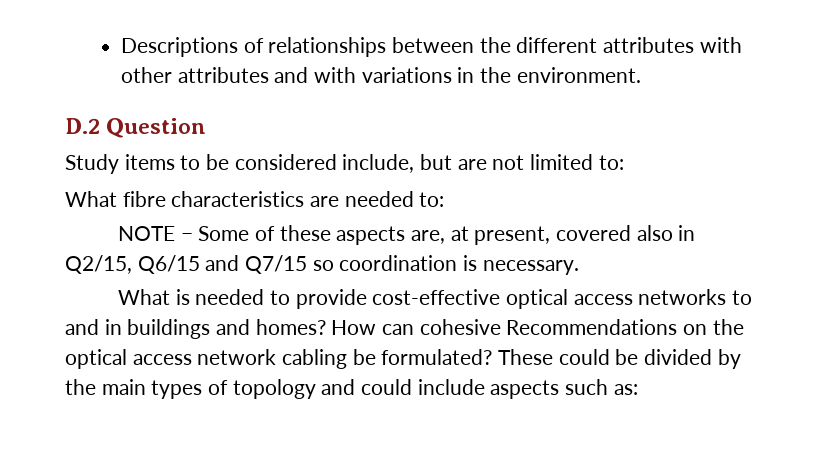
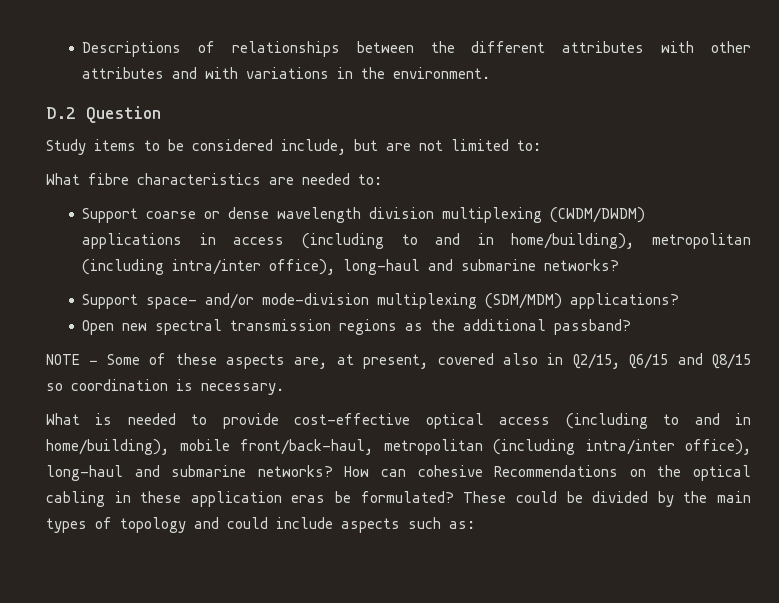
(445, 199) none -> [82,207,646,223] [82,233,752,249] [82,259,620,275] [82,293,680,309] [82,319,632,335] // Support coarse or dense wavelength division multiplexing (CWDM/DWDM) applications in access (including to and in home/building), metropolitan (including intra/inter office), long-haul and submarine networks? // Support space- and/or mode-division multiplexing (SDM/MDM) applications? // Open new spectral transmission regions as the additional passband?
[245,255,308,274] Q7/15 -> [711,353,751,369] Q8/15
[638,289,753,305] [65,319,326,339] networks to and in buildings and homes? -> [565,413,752,429] [46,439,751,455] [46,465,333,481] (including to and in home/building), mobile front/back-haul, metropolitan (including intra/inter office), long-haul and submarine networks?
[132,349,348,369] access network cabling -> [46,491,326,507] cabling in these application eras

